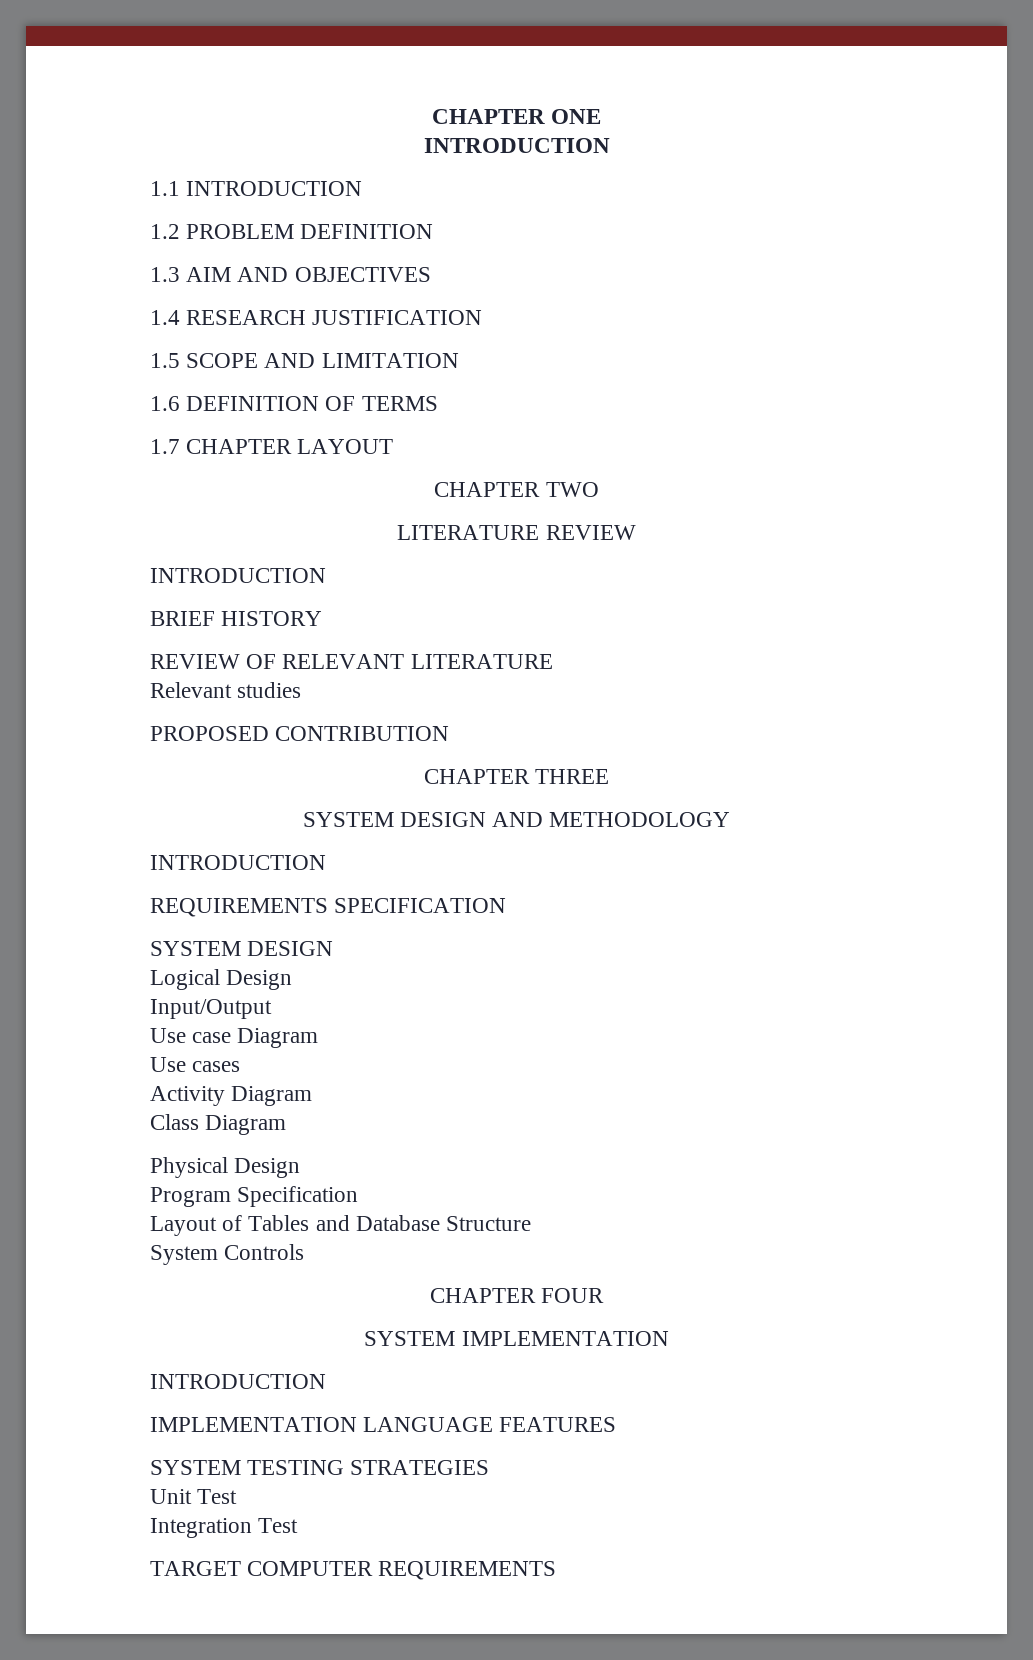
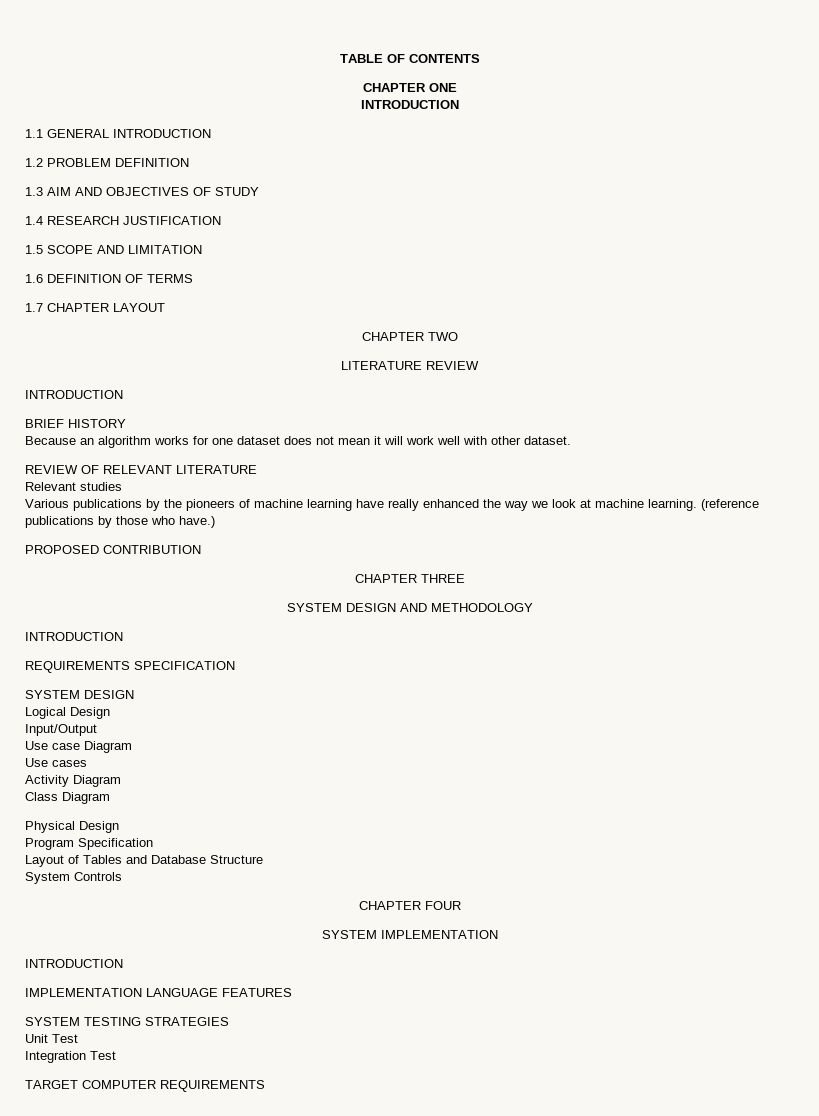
(431, 116) none -> [339,54,480,63] TABLE OF CONTENTS //
(180, 188) none -> [47,129,109,138] GENERAL
(431, 274) none -> [193,187,259,196] OF STUDY
(323, 618) none -> [25,436,571,448] // Because an algorithm works for one dataset does not mean it will work well with other dataset.
(302, 690) none -> [25,499,759,511] [25,516,215,528] // Various publications by the pioneers of machine learning have really enhanced the way we look at machine learning. (reference publications by those who have.)

